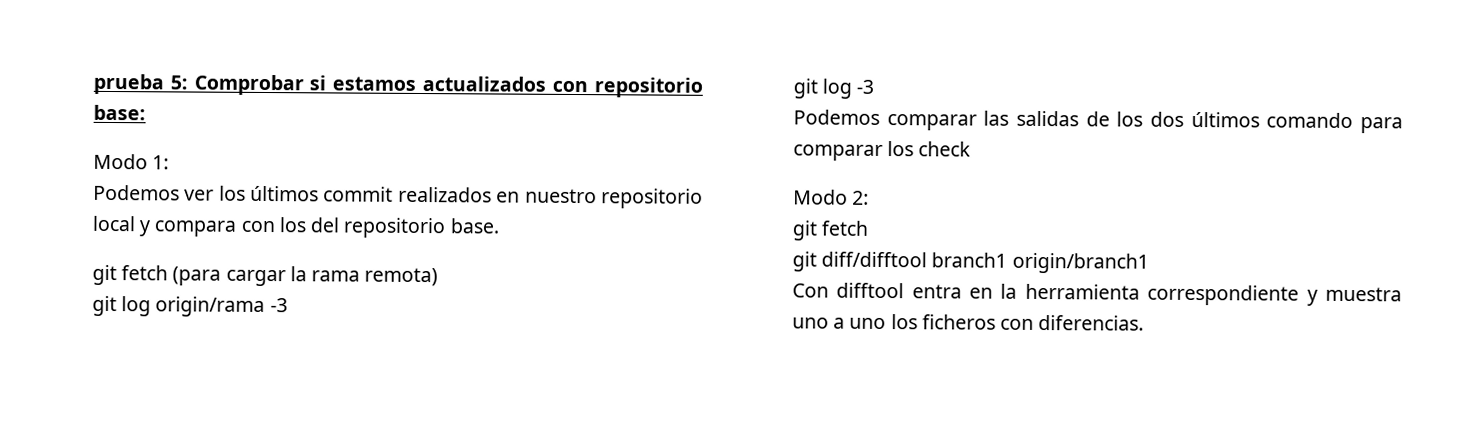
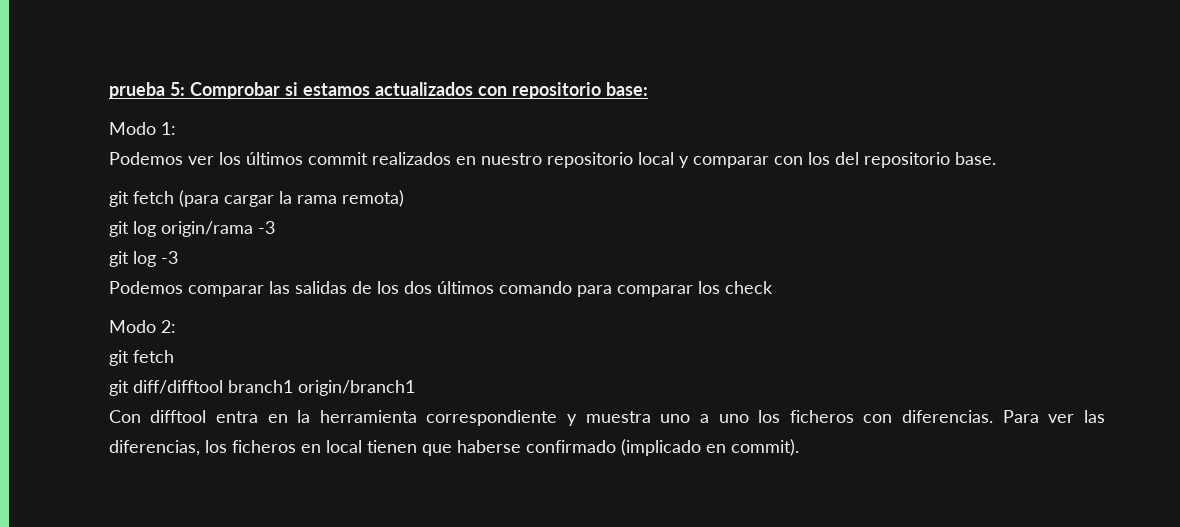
[154,220,237,237] compara -> [692,156,769,168] comparar
(1145, 322) none -> [1002,410,1105,423] [108,439,799,456] Para ver las diferencias, los ficheros en local tienen que haberse confirmado (implicado en commit).

